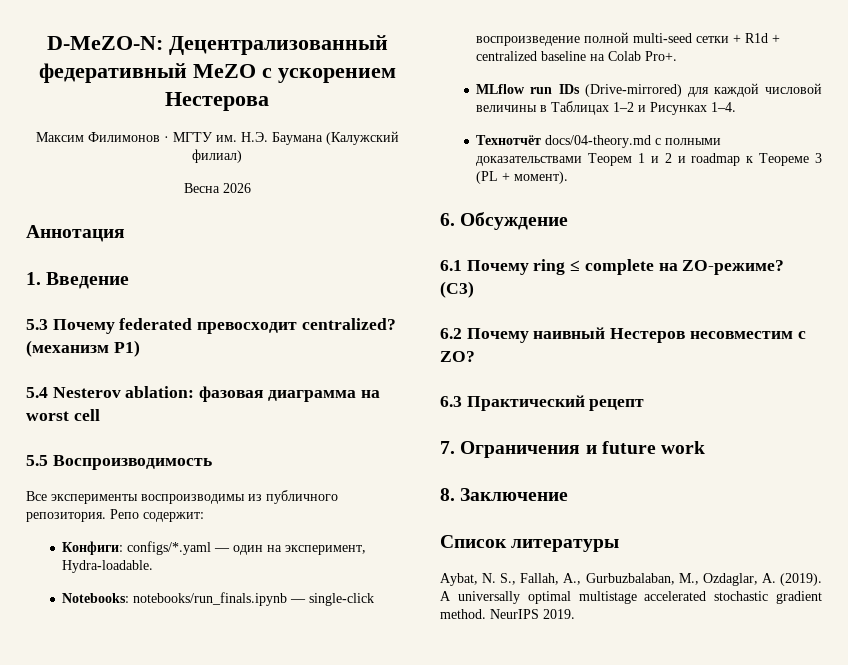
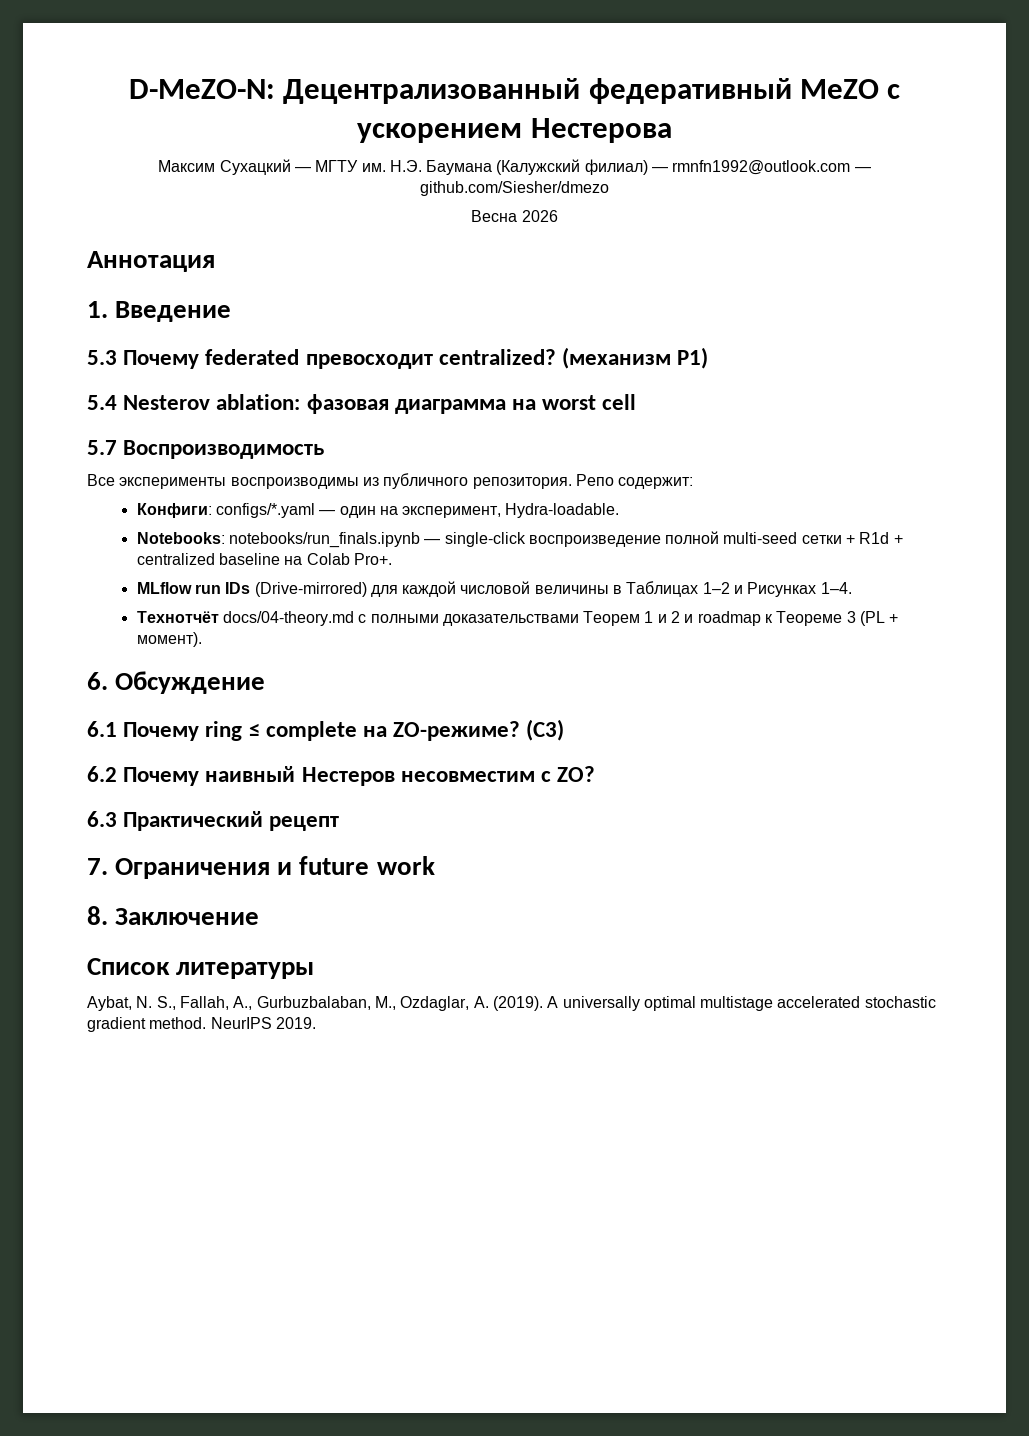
[87,132,169,142] Филимонов · -> [219,159,311,175] Сухацкий —
(242, 156) none -> [652,160,871,175] [420,181,609,196] — rmnfn1992@outlook.com — github.com/Siesher/dmezo
[26,455,48,466] 5.5 -> [87,440,117,455] 5.7

